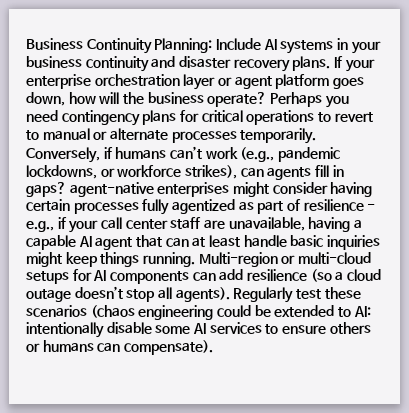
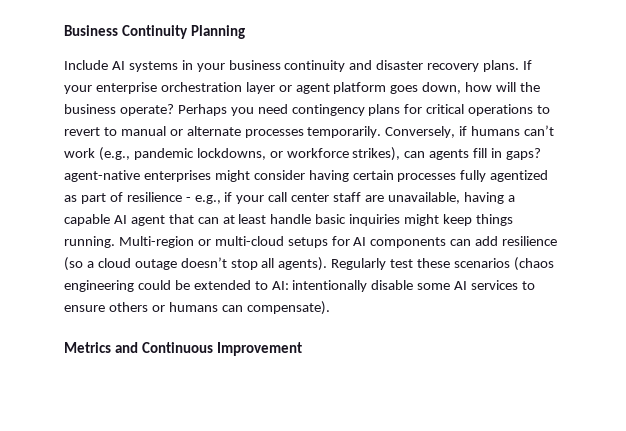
[154,38,213,53] Planning: -> [191,25,246,39] Planning //
(213, 347) none -> [64,342,303,356] // Metrics and Continuous Improvement

